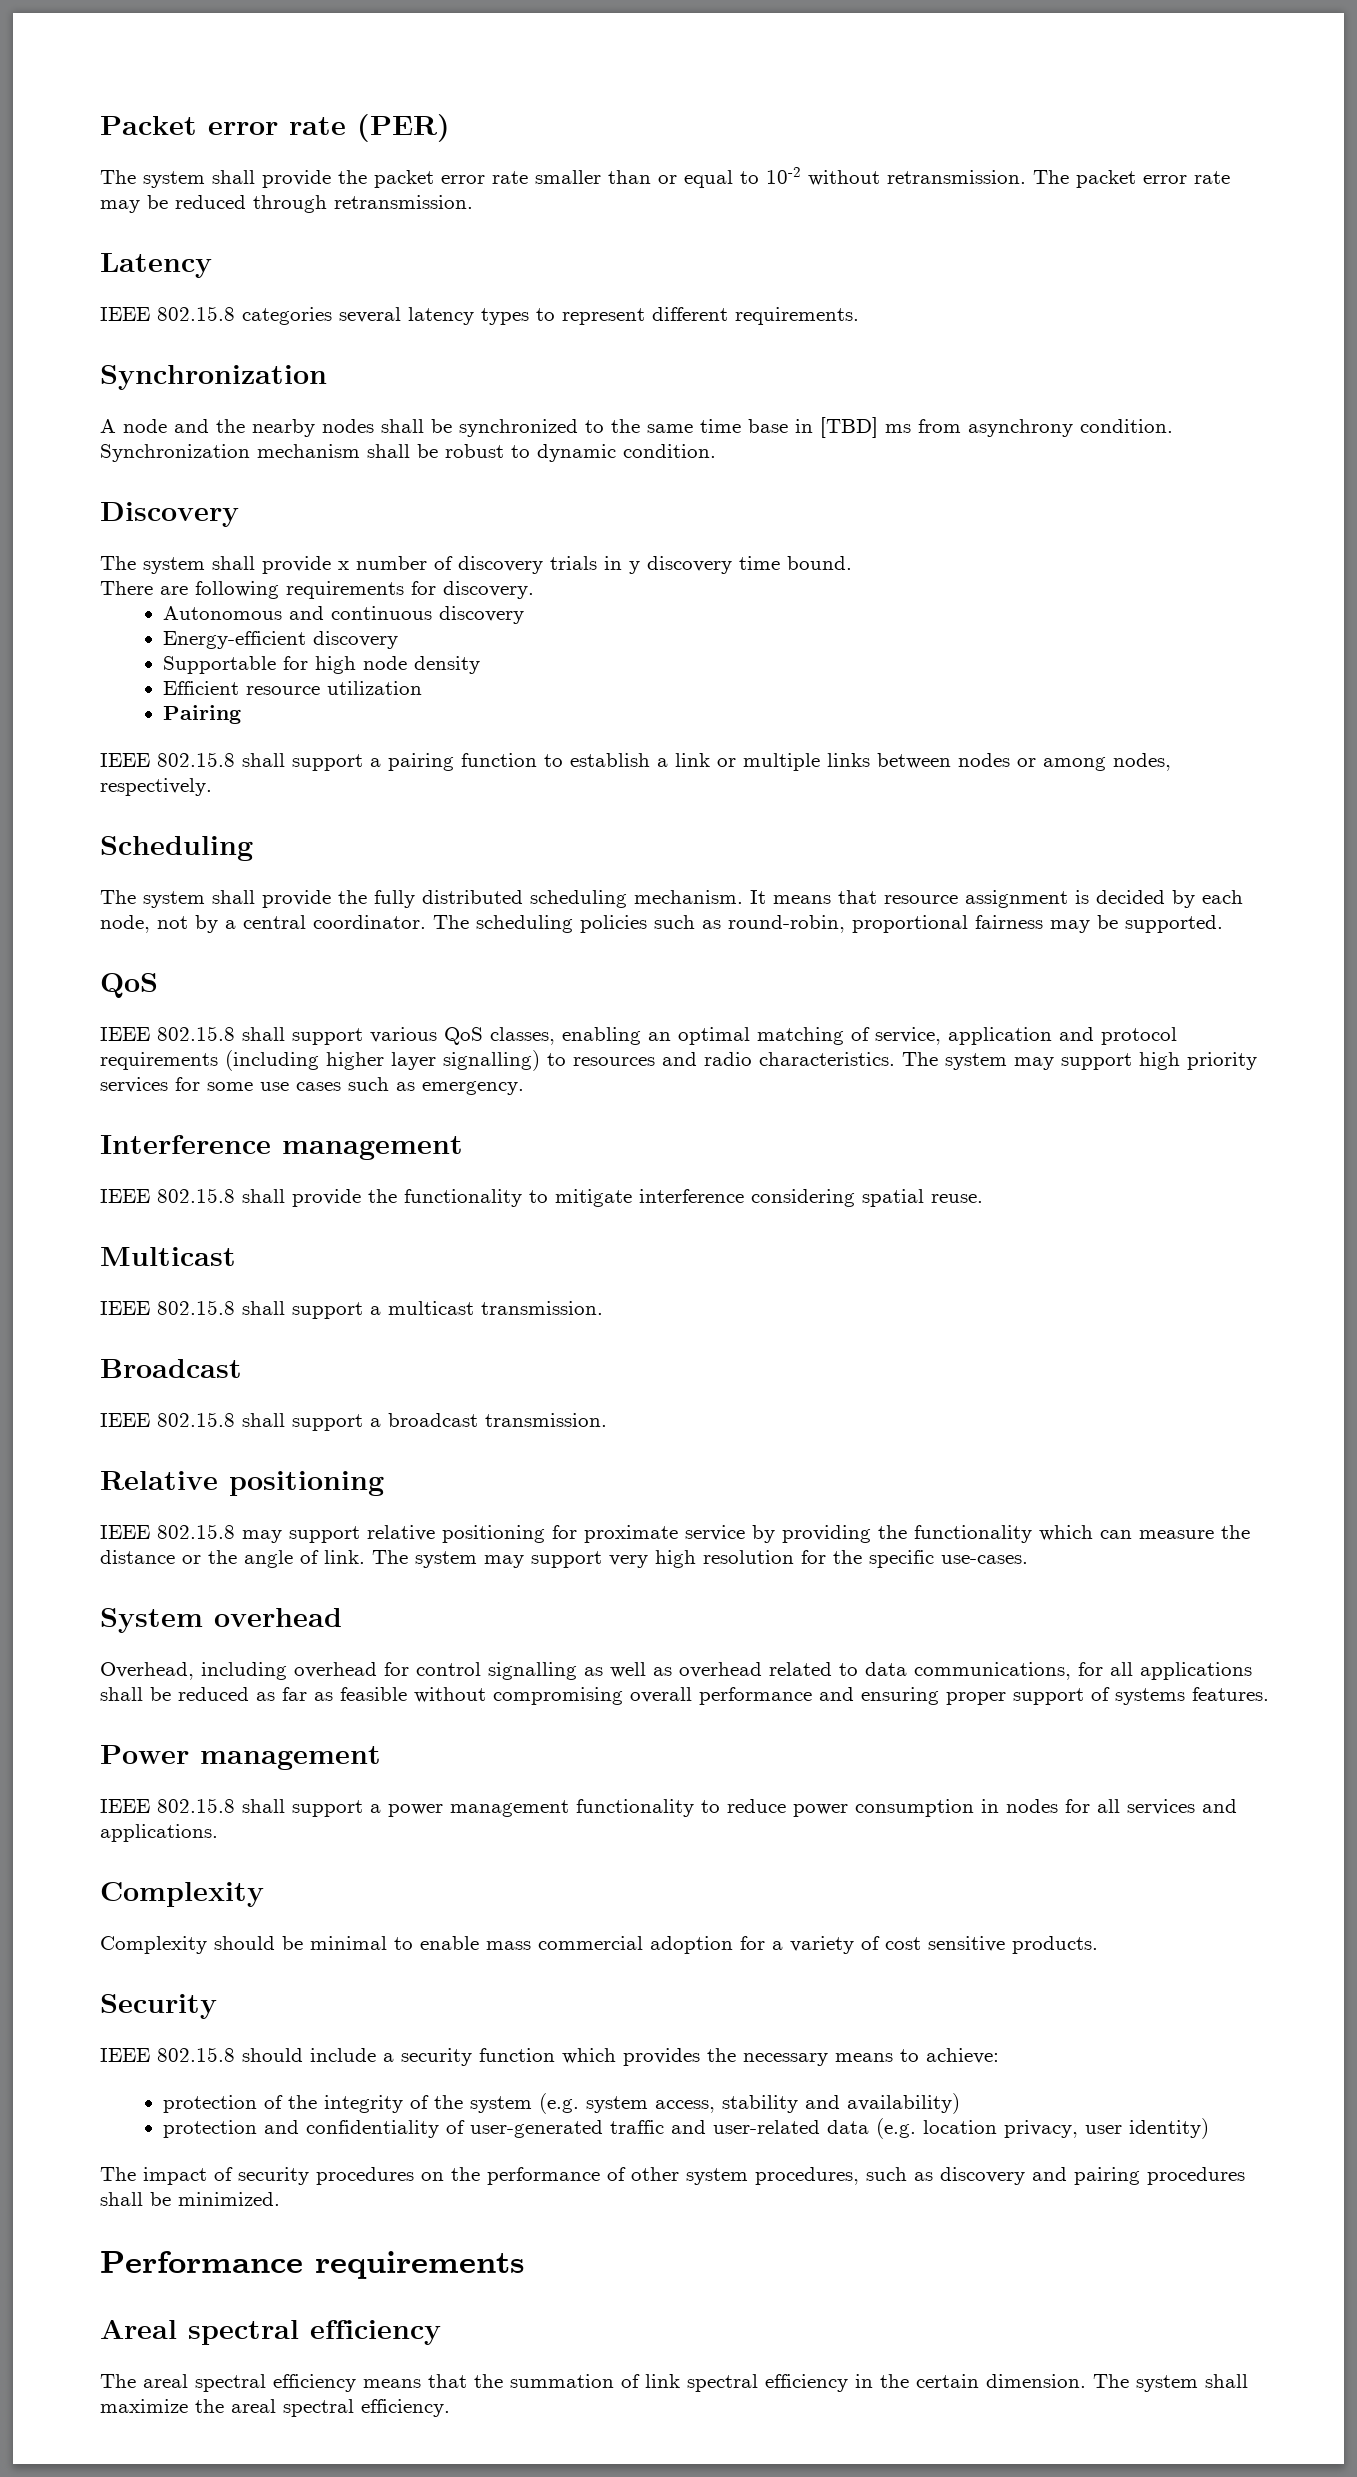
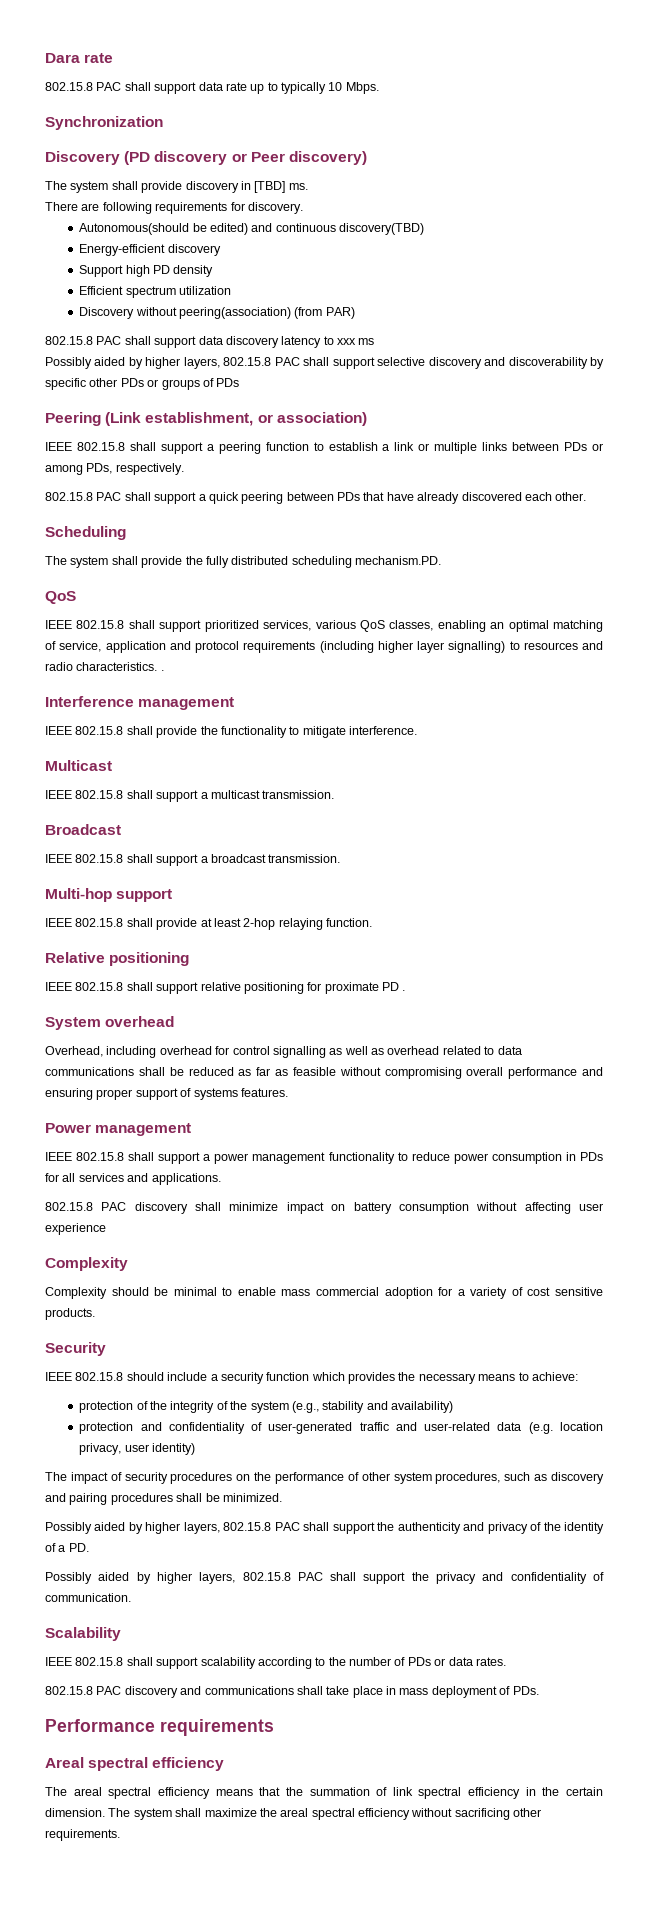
[100,114,450,142] [100,167,1230,188] [100,195,473,213] [100,253,212,278] [100,306,859,325] [100,365,327,390] [100,417,1173,438] [100,444,716,462] [100,502,239,527] [100,556,852,574] Packet error rate (PER) // The system shall provide the packet error rate smaller than or equal to 10-2 without retransmission. The packet error rate may be reduced through retransmission. // Latency // IEEE 802.15.8 categories several latency types to represent different requirements. // Synchronization // A node and the nearby nodes shall be synchronized to the same time base in [TBD] ms from asynchrony condition. Synchronization mechanism shall be robust to dynamic condition. // Discovery // The system shall provide x number of discovery trials in y discovery time bound. -> [45,53,114,63] [45,82,379,94] [45,116,163,130] [45,151,367,165] [45,181,308,193] Dara rate // 802.15.8 PAC shall support data rate up to typically 10 Mbps. // Synchronization // Discovery (PD discovery or Peer discovery) // The system shall provide discovery in [TBD] ms.
[163,606,283,620] Autonomous -> [79,223,249,235] Autonomous(should be edited)
[439,606,525,624] discovery -> [339,223,425,235] discovery(TBD)
[163,656,408,674] Supportable for high node -> [79,265,171,277] Support high PD
[246,686,321,695] resource -> [125,286,176,298] spectrum
[163,705,242,724] [100,752,454,771] Pairing // IEEE 802.15.8 shall support a pairing -> [79,307,355,319] [45,336,375,348] [45,357,604,369] [45,378,240,390] [45,412,367,426] [45,442,261,454] Discovery without peering(association) (from PAR) // 802.15.8 PAC shall support data discovery latency to xxx ms // Possibly aided by higher layers, 802.15.8 PAC shall support selective discovery and discoverability by specific other PDs or groups of PDs // Peering (Link establishment, or association) // IEEE 802.15.8 shall support a peering
[958,753,1010,767] nodes -> [564,442,588,451] PDs
[1113,753,1171,771] nodes, -> [86,463,113,474] PDs,
(212, 787) none -> [45,492,587,504] // 802.15.8 PAC shall support a quick peering between PDs that have already discovered each other.
[634,890,1243,908] [100,915,1223,933] mechanism. It means that resource assignment is decided by each node, not by a central coordinator. The scheduling policies such as round-robin, proportional fairness may be supported. -> [355,556,441,565] mechanism.PD.
(363, 1036) none -> [204,620,312,632] prioritized services,
[902,1052,1257,1070] [100,1077,524,1095] The system may support high priority services for some use cases such as emergency. -> [160,670,164,671] .
[639,1189,983,1207] interference considering spatial reuse. -> [349,726,417,735] interference.
(607, 1420) none -> [45,888,173,902] [45,918,372,930] // Multi-hop support // IEEE 802.15.8 shall provide at least 2-hop relaying function.
[242,1530,282,1543] may -> [126,982,153,991] shall
[685,1525,1250,1543] [100,1550,1028,1568] service by providing the functionality which can measure the distance or the angle of link. The system may support very high resolution for the specific use-cases. -> [382,982,406,991] PD .
[914,1662,1252,1680] communications, for all applications -> [45,1067,134,1076] communications
[1006,1799,1058,1813] nodes -> [580,1152,604,1161] PDs
(218, 1833) none -> [45,1202,604,1214] [45,1223,106,1235] // 802.15.8 PAC discovery shall minimize impact on battery consumption without affecting user experience
[539,2093,716,2114] (e.g. system access, -> [291,1401,319,1413] (e.g.,
(280, 2199) none -> [45,1522,604,1534] [45,1543,89,1552] [45,1572,605,1584] [45,1593,131,1602] [45,1627,121,1641] [45,1657,506,1669] [45,1686,539,1698] // Possibly aided by higher layers, 802.15.8 PAC shall support the authenticity and privacy of the identity of a PD. // Possibly aided by higher layers, 802.15.8 PAC shall support the privacy and confidentiality of communication. // Scalability // IEEE 802.15.8 shall support scalability according to the number of PDs or data rates. // 802.15.8 PAC discovery and communications shall take place in mass deployment of PDs.
[361,2399,450,2417] efficiency. -> [358,1808,542,1820] [45,1829,120,1841] efficiency without sacrificing other requirements.

